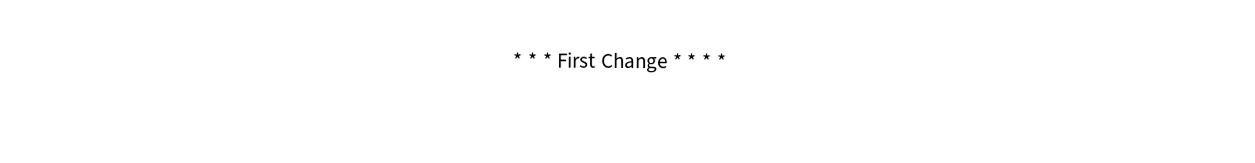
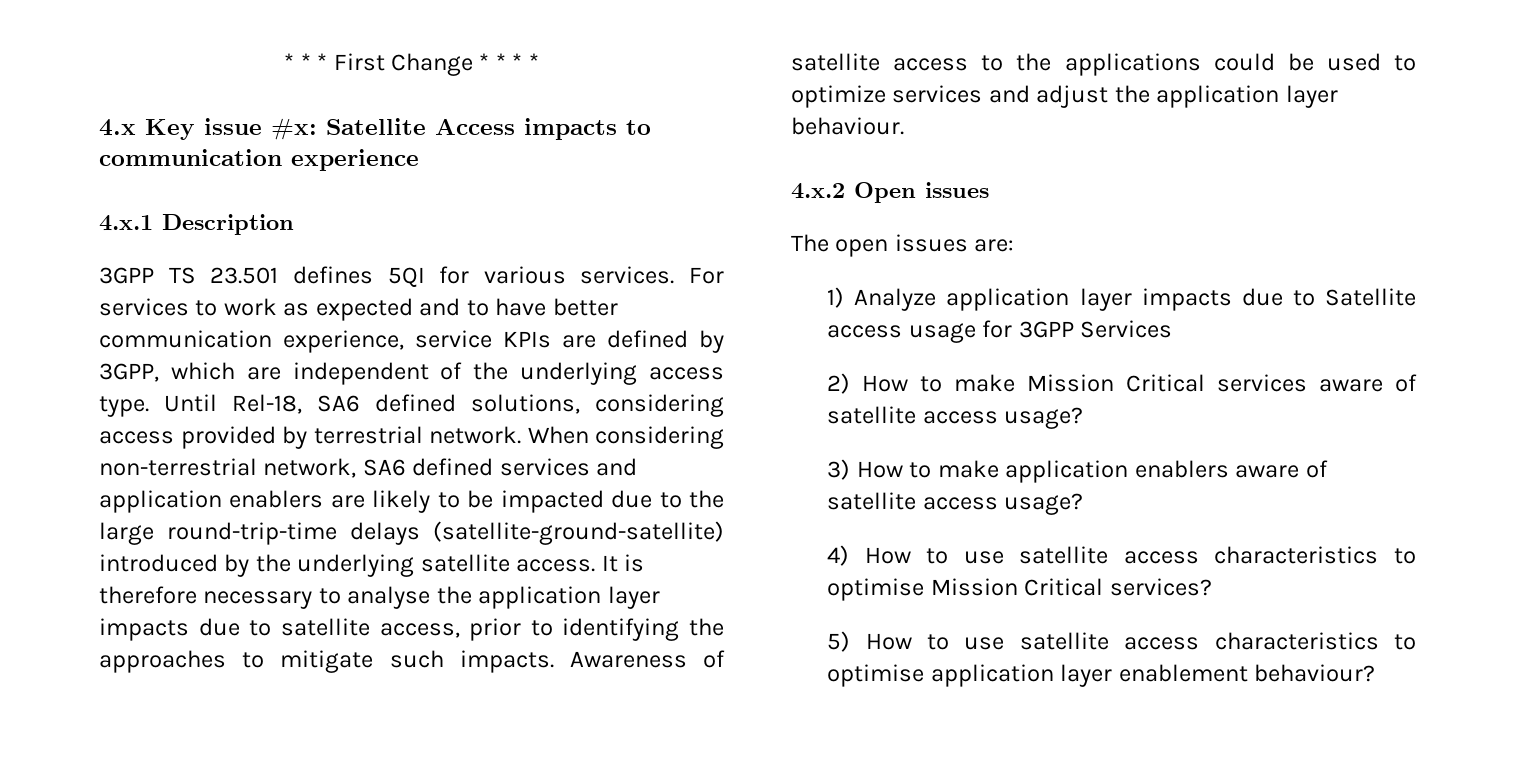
(727, 61) none -> [99,118,651,140] [99,149,419,171] [99,214,294,235] [99,266,724,288] [99,298,618,321] [99,330,724,353] [99,362,724,385] [99,394,724,417] [99,426,724,449] [99,458,638,478] [99,490,724,513] [99,521,724,545] [99,554,645,577] [99,586,660,609] [99,618,724,641] [99,650,725,673] [791,53,1416,76] [791,85,1338,108] [791,117,904,135] [791,182,989,203] [791,234,1015,257] [827,287,1416,311] [827,320,1173,343] [827,373,1417,394] [827,406,1084,429] [827,459,1328,483] [827,492,1084,515] [827,545,1416,566] [827,578,1212,601] [827,631,1416,652] [827,664,1376,687] // 4.x Key issue #x: Satellite Access impacts to communication experience // 4.x.1 Description // 3GPP TS 23.501 defines 5QI for various services. For services to work as expected and to have better communication experience, service KPIs are defined by 3GPP, which are independent of the underlying access type. Until Rel-18, SA6 defined solutions, considering access provided by terrestrial network. When considering non-terrestrial network, SA6 defined services and application enablers are likely to be impacted due to the large round-trip-time delays (satellite-ground-satellite) introduced by the underlying satellite access. It is therefore necessary to analyse the application layer impacts due to satellite access, prior to identifying the approaches to mitigate such impacts. Awareness of satellite access to the applications could be used to optimize services and adjust the application layer behaviour. // 4.x.2 Open issues // The open issues are: // 1) Analyze application layer impacts due to Satellite access usage for 3GPP Services // 2) How to make Mission Critical services aware of satellite access usage? // 3) How to make application enablers aware of satellite access usage? // 4) How to use satellite access characteristics to optimise Mission Critical services? // 5) How to use satellite access characteristics to optimise application layer enablement behaviour?

